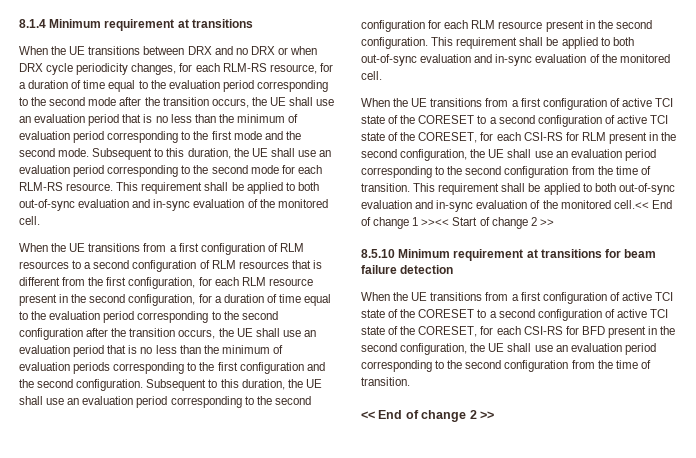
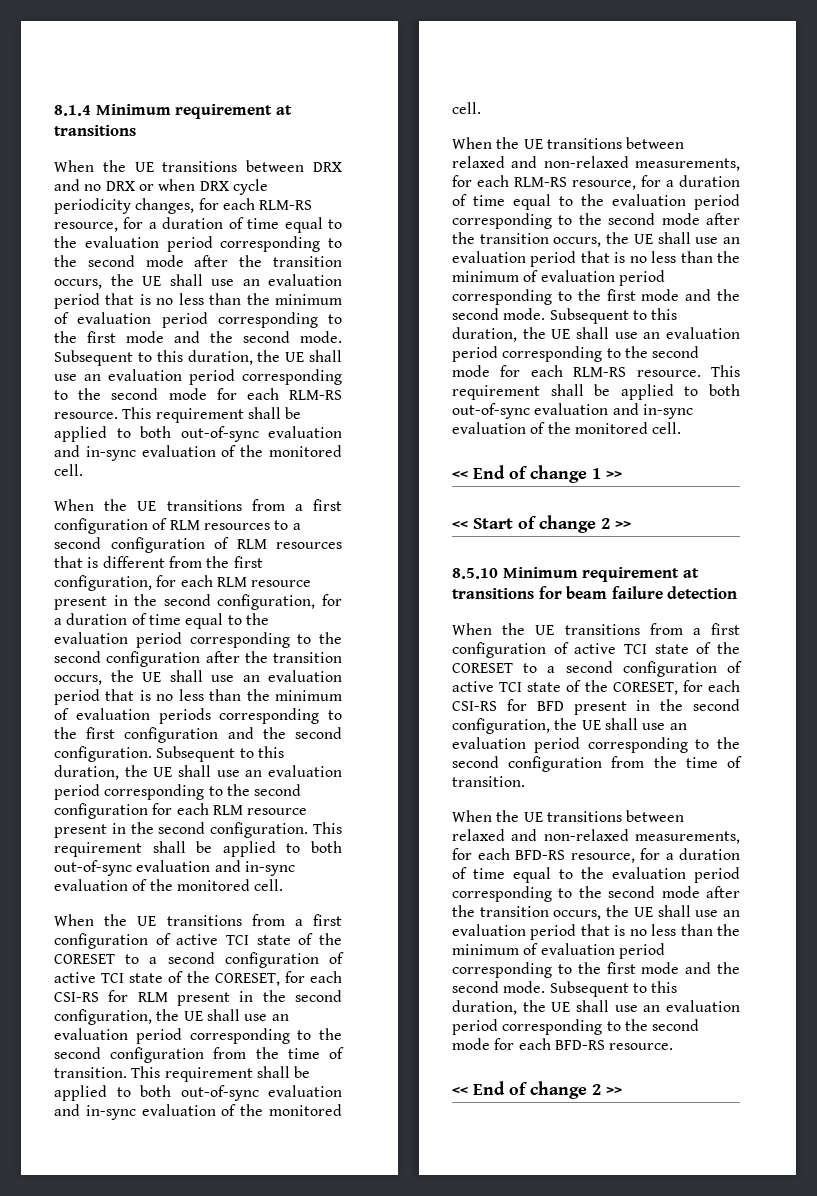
[613,200,649,209] cell.<< -> [452,102,481,114] [452,137,685,149] [452,156,740,171] [452,175,740,190] [452,194,740,210] [452,213,740,229] [452,232,740,247] [452,251,740,267] [452,270,665,286] [452,289,740,305] [452,308,678,324] [452,327,740,342] [452,346,700,362] [452,365,740,377] [452,384,740,400] [452,403,693,419] [452,422,682,434] [452,471,468,479] cell. // When the UE transitions between relaxed and non-relaxed measurements, for each RLM-RS resource, for a duration of time equal to the evaluation period corresponding to the second mode after the transition occurs, the UE shall use an evaluation period that is no less than the minimum of evaluation period corresponding to the first mode and the second mode. Subsequent to this duration, the UE shall use an evaluation period corresponding to the second mode for each RLM-RS resource. This requirement shall be applied to both out-of-sync evaluation and in-sync evaluation of the monitored cell. // <<
[421,219,450,226] >><< -> [606,471,622,479] [452,521,468,529] >> // <<
(410, 381) none -> [452,810,685,822] [452,829,740,844] [452,848,740,863] [452,867,740,883] [452,886,740,902] [452,905,740,920] [452,924,740,940] [452,943,665,959] [452,962,740,978] [452,981,678,997] [452,1000,740,1015] [452,1019,700,1035] [452,1038,674,1050] // When the UE transitions between relaxed and non-relaxed measurements, for each BFD-RS resource, for a duration of time equal to the evaluation period corresponding to the second mode after the transition occurs, the UE shall use an evaluation period that is no less than the minimum of evaluation period corresponding to the first mode and the second mode. Subsequent to this duration, the UE shall use an evaluation period corresponding to the second mode for each BFD-RS resource.

